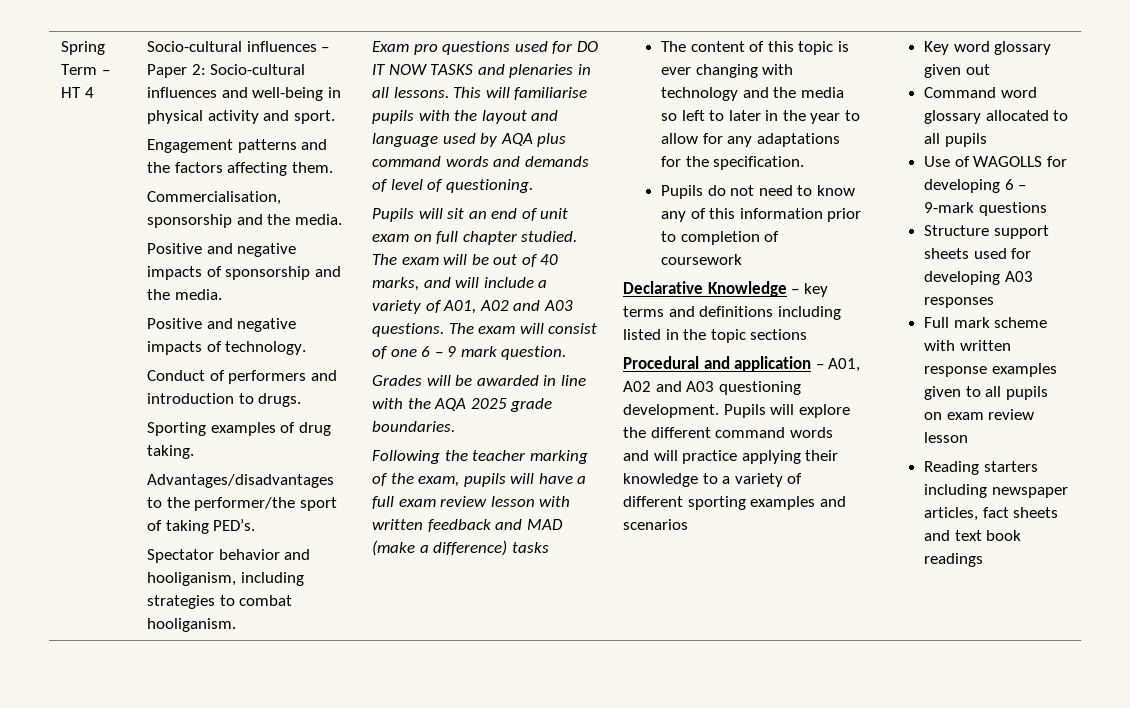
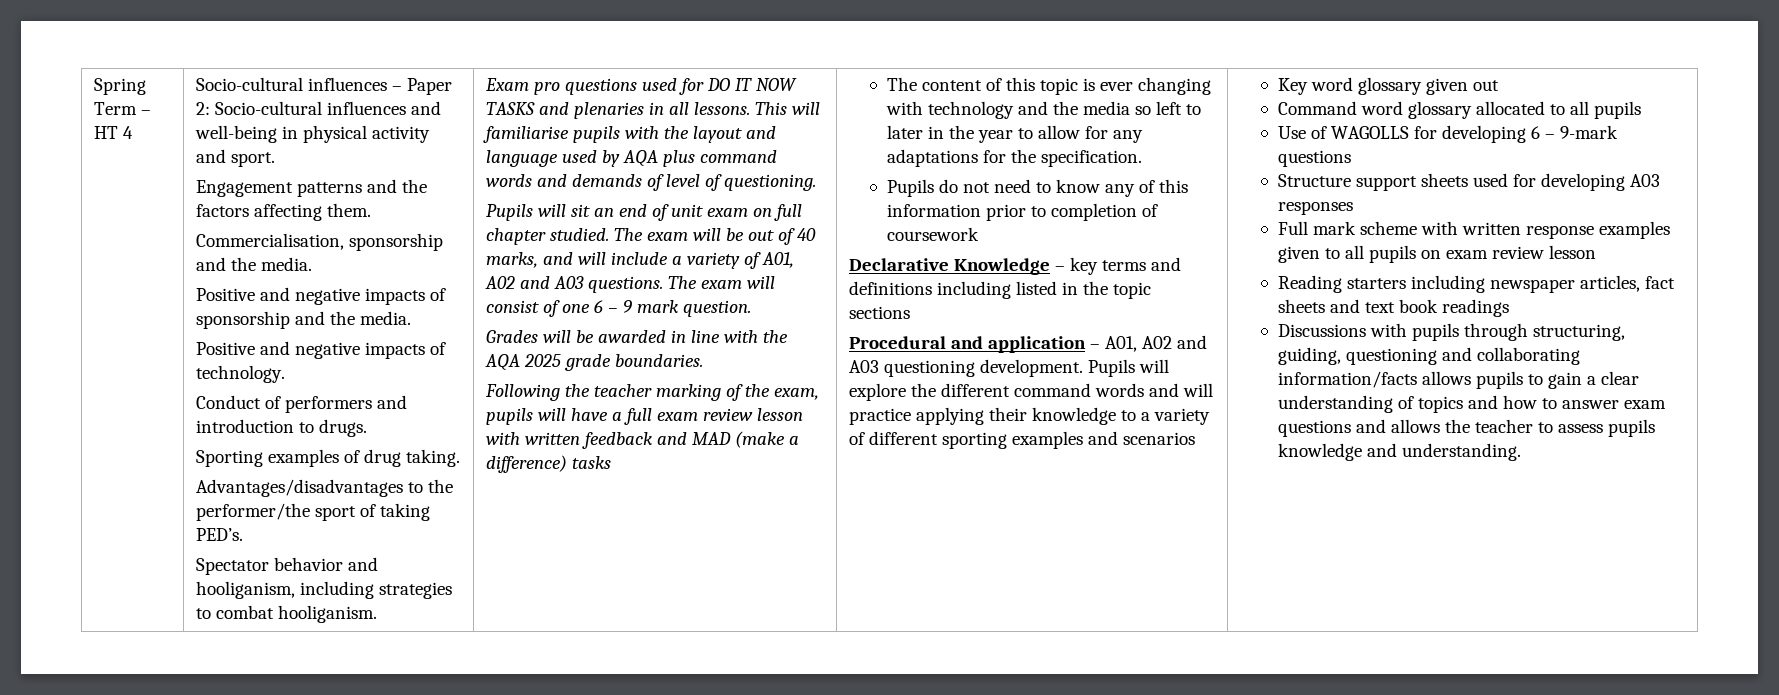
(983, 560) none -> [1278,323,1626,341] [1278,347,1581,365] [1278,371,1640,389] [1278,395,1667,413] [1278,419,1656,437] [1278,443,1522,461] // Discussions with pupils through structuring, guiding, questioning and collaborating information/facts allows pupils to gain a clear understanding of topics and how to answer exam questions and allows the teacher to assess pupils knowledge and understanding.

